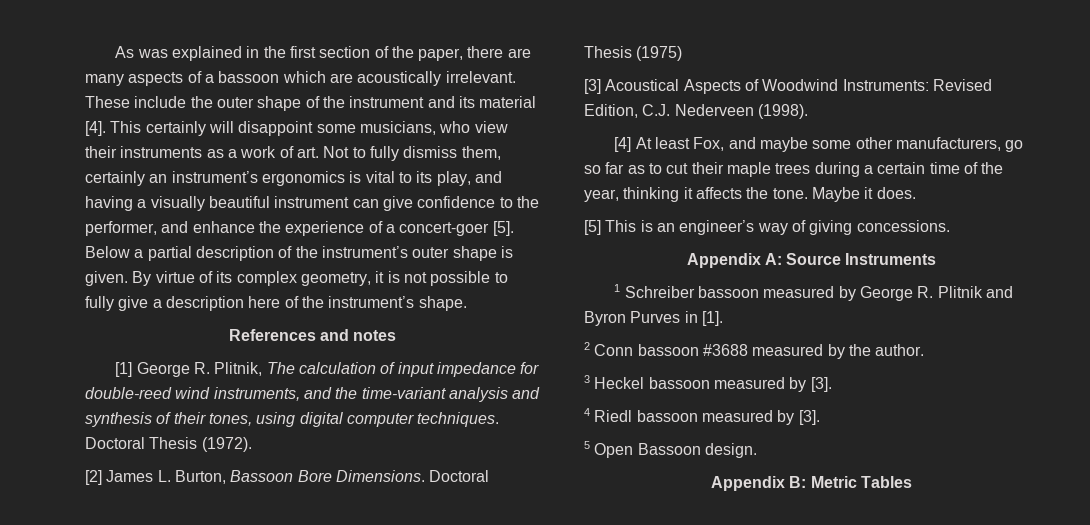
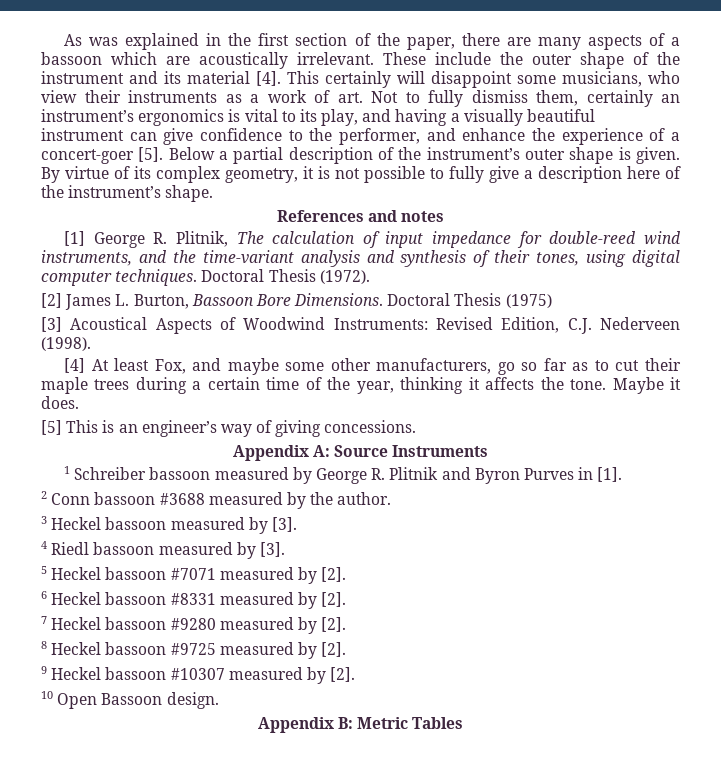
(590, 445) none -> [51,567,347,584] [41,591,347,609] [41,616,347,634] [41,641,347,659] [41,666,356,684] [41,691,53,699] Heckel bassoon #7071 measured by [2]. // 6 Heckel bassoon #8331 measured by [2]. // 7 Heckel bassoon #9280 measured by [2]. // 8 Heckel bassoon #9725 measured by [2]. // 9 Heckel bassoon #10307 measured by [2]. // 10

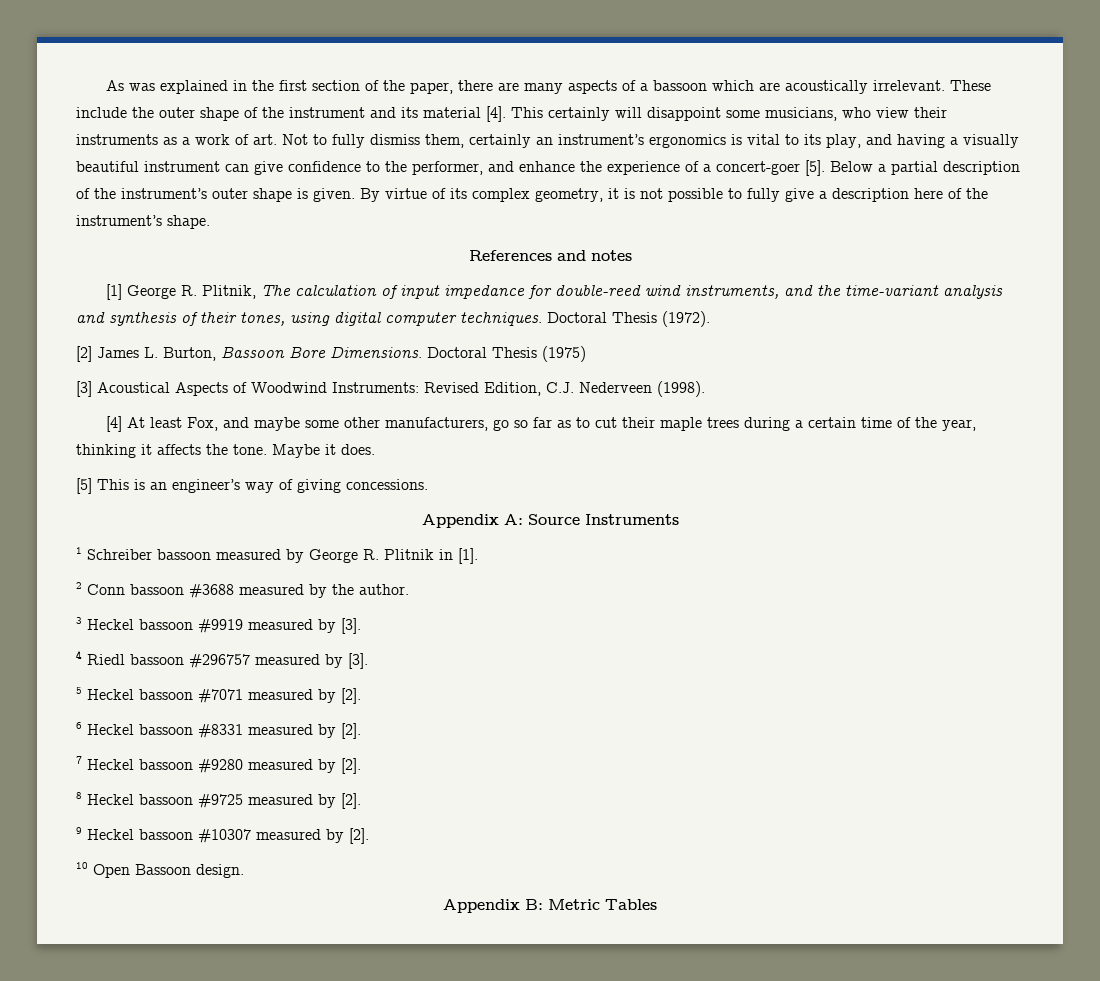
[441,467,574,484] and Byron Purves -> (434, 554) none
(167, 523) none -> [198,619,243,633] #9919
(155, 548) none -> [189,654,250,668] #296757

